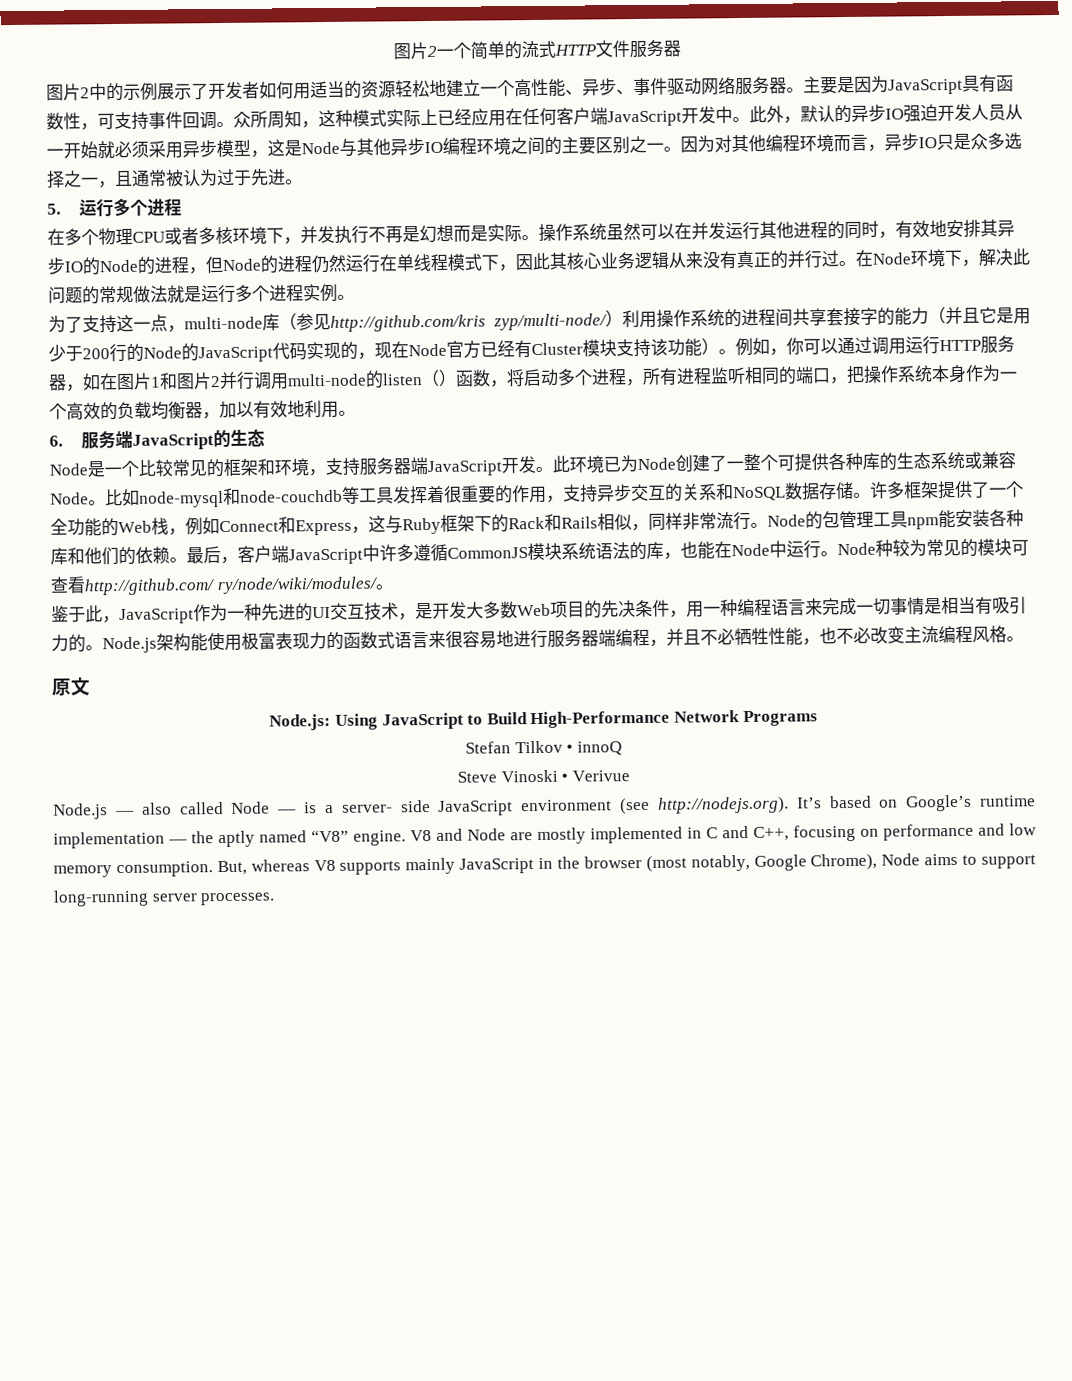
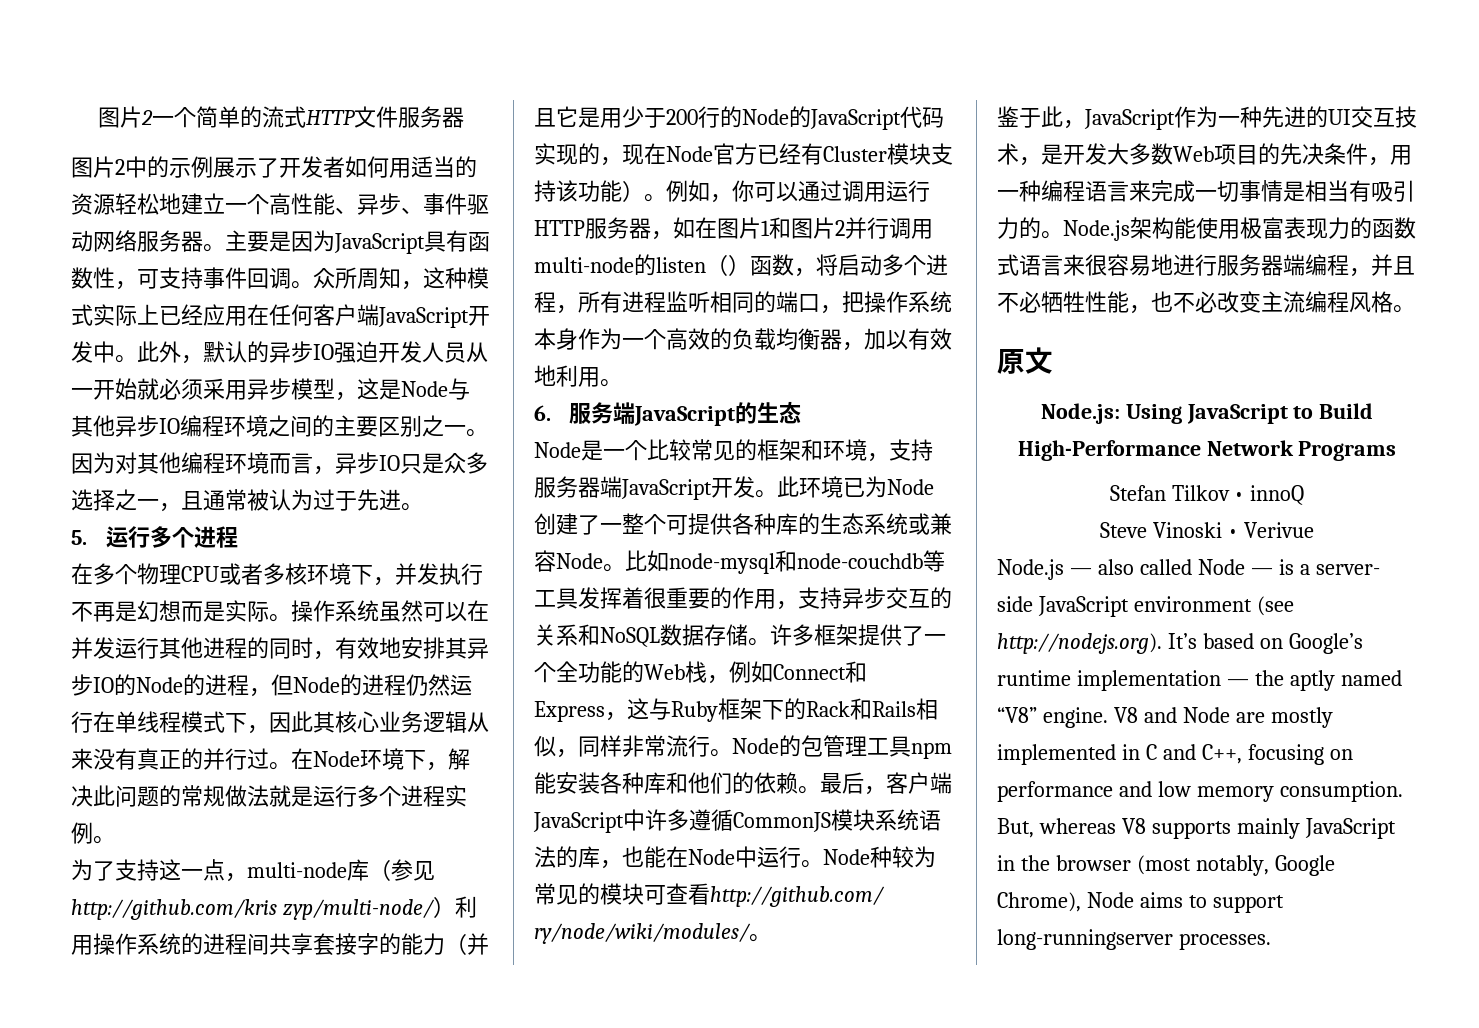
[53,889,198,907] long-running server -> [997,929,1173,950] long-runningserver

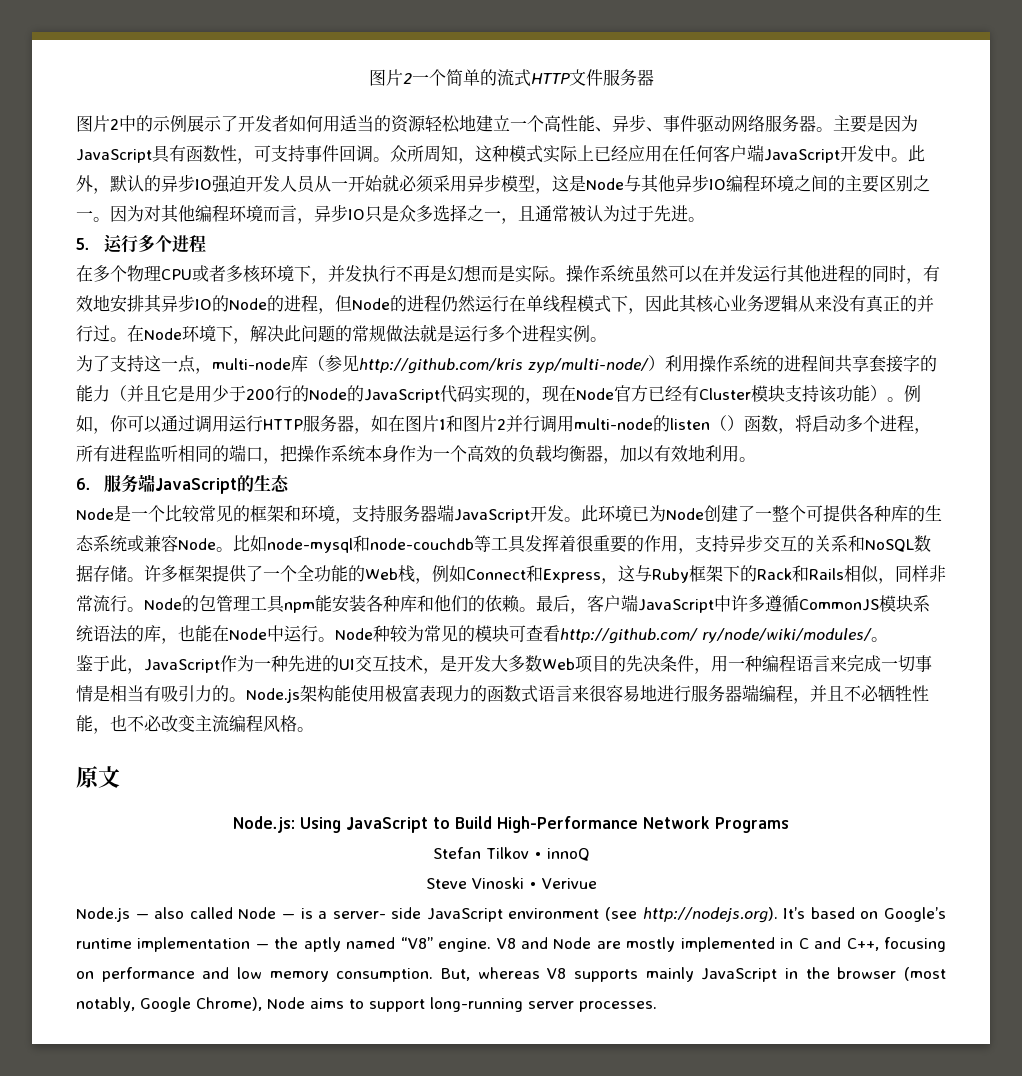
[997,929,1173,950] long-runningserver -> [430,997,574,1012] long-running server

